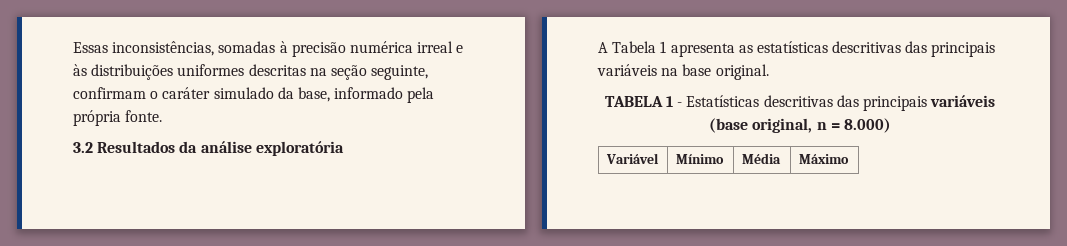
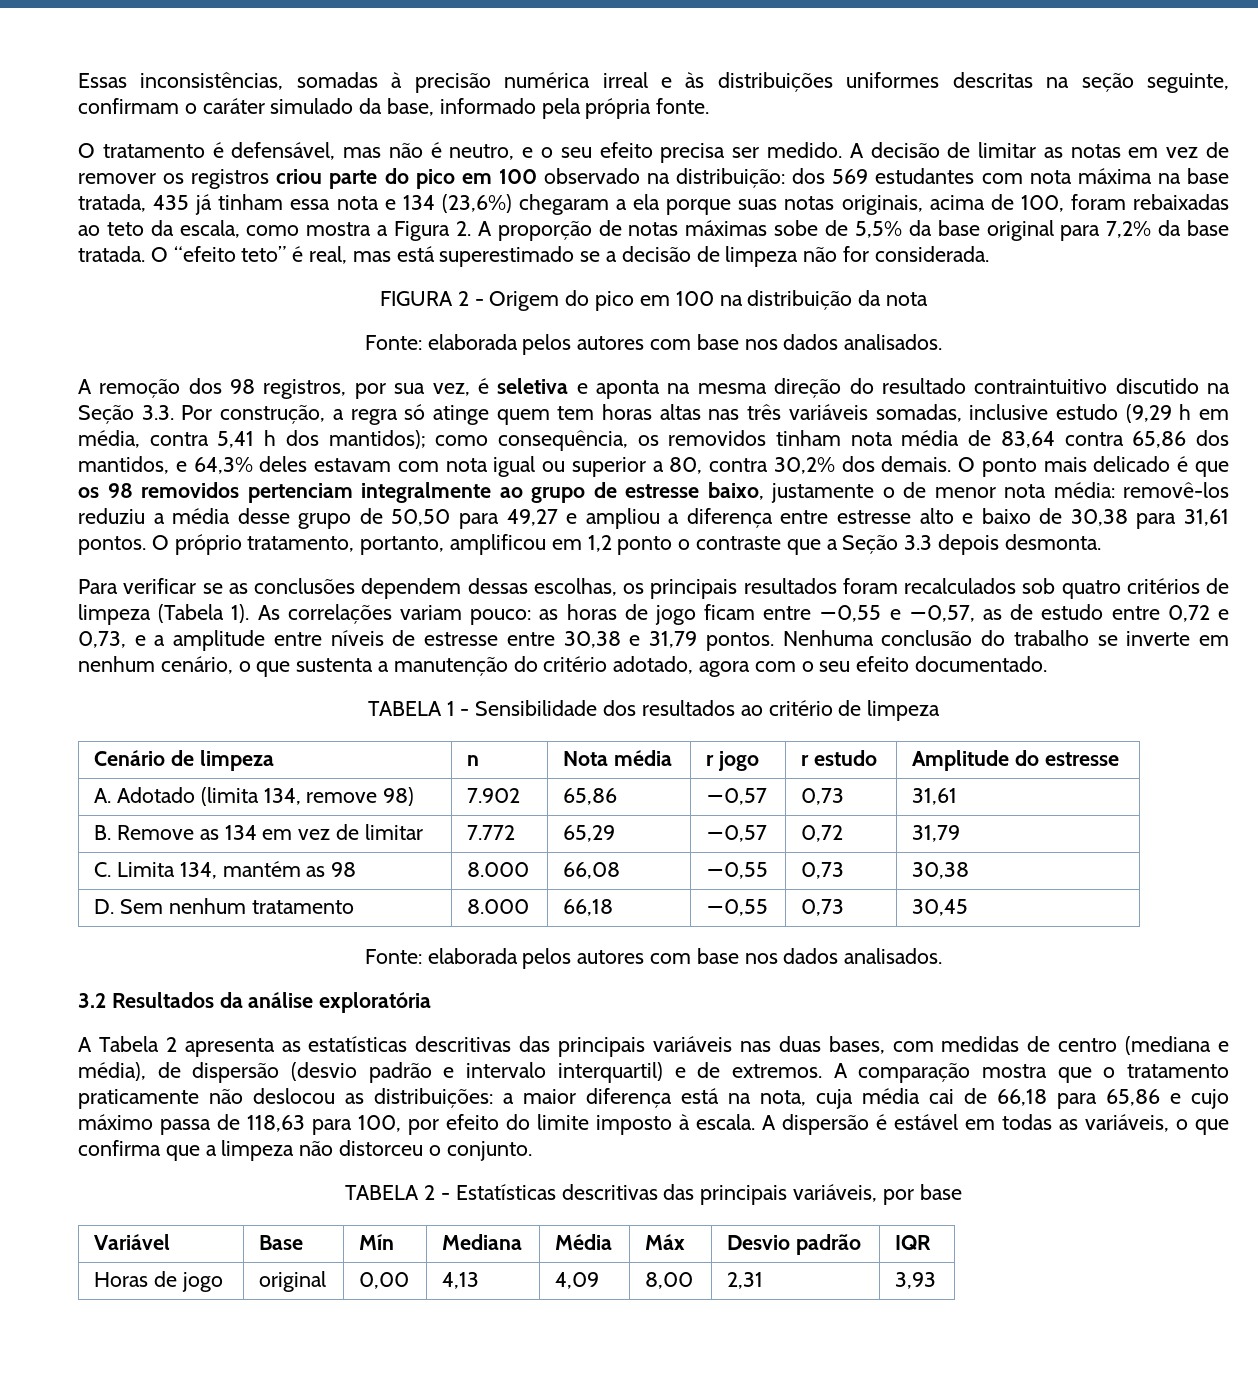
(163, 116) none -> [78,142,1229,163] [78,168,1229,189] [78,194,1230,215] [78,220,1229,241] [78,246,989,267] [380,290,928,311] [364,334,943,355] [78,378,1230,399] [78,404,1230,425] [78,430,1230,451] [78,456,1230,477] [78,482,1229,503] [78,508,1229,529] [78,534,1101,555] [78,578,1229,599] [78,604,1230,625] [78,630,1229,651] [78,656,1048,677] [367,700,941,721] [94,750,274,771] [467,755,480,766] [563,750,672,766] [706,751,759,771] [801,750,877,766] [912,750,1119,771] [94,787,415,806] [467,788,521,803] [563,788,618,805] [706,788,768,805] [801,788,845,805] [912,788,958,805] [94,824,423,840] [467,825,516,840] [563,825,616,842] [706,825,768,842] [801,825,844,842] [912,825,961,842] [94,861,357,879] [467,862,530,877] [563,862,621,879] [706,862,769,879] [801,862,845,879] [912,862,970,879] [94,898,354,914] [467,899,530,914] [563,899,614,916] [706,899,769,916] [801,899,845,916] [912,899,969,916] [364,948,943,969] // O tratamento é defensável, mas não é neutro, e o seu efeito precisa ser medido. A decisão de limitar as notas em vez de remover os registros criou parte do pico em 100 observado na distribuição: dos 569 estudantes com nota máxima na base tratada, 435 já tinham essa nota e 134 (23,6%) chegaram a ela porque suas notas originais, acima de 100, foram rebaixadas ao teto da escala, como mostra a Figura 2. A proporção de notas máximas sobe de 5,5% da base original para 7,2% da base tratada. O “efeito teto” é real, mas está superestimado se a decisão de limpeza não for considerada. // FIGURA 2 - Origem do pico em 100 na distribuição da nota // Fonte: elaborada pelos autores com base nos dados analisados. // A remoção dos 98 registros, por sua vez, é seletiva e aponta na mesma direção do resultado contraintuitivo discutido na Seção 3.3. Por construção, a regra só atinge quem tem horas altas nas três variáveis somadas, inclusive estudo (9,29 h em média, contra 5,41 h dos mantidos); como consequência, os removidos tinham nota média de 83,64 contra 65,86 dos mantidos, e 64,3% deles estavam com nota igual ou superior a 80, contra 30,2% dos demais. O ponto mais delicado é que os 98 removidos pertenciam integralmente ao grupo de estresse baixo, justamente o de menor nota média: removê-los reduziu a média desse grupo de 50,50 para 49,27 e ampliou a diferença entre estresse alto e baixo de 30,38 para 31,61 pontos. O próprio tratamento, portanto, amplificou em 1,2 ponto o contraste que a Seção 3.3 depois desmonta. // Para verificar se as conclusões dependem dessas escolhas, os principais resultados foram recalculados sob quatro critérios de limpeza (Tabela 1). As correlações variam pouco: as horas de jogo ficam entre −0,55 e −0,57, as de estudo entre 0,72 e 0,73, e a amplitude entre níveis de estresse entre 30,38 e 31,79 pontos. Nenhuma conclusão do trabalho se inverte em nenhum cenário, o que sustenta a manutenção do critério adotado, agora com o seu efeito documentado. // TABELA 1 - Sensibilidade dos resultados ao critério de limpeza // Cenário de limpeza | n | Nota média | r jogo | r estudo | Amplitude do estresse // A. Adotado (limita 134, remove 98) | 7.902 | 65,86 | −0,57 | 0,73 | 31,61 // B. Remove as 134 em vez de limitar | 7.772 | 65,29 | −0,57 | 0,72 | 31,79 // C. Limita 134, mantém as 98 | 8.000 | 66,08 | −0,55 | 0,73 | 30,38 // D. Sem nenhum tratamento | 8.000 | 66,18 | −0,55 | 0,73 | 30,45 // Fonte: elaborada pelos autores com base nos dados analisados.
[660,41,667,53] 1 -> [165,1037,177,1052] 2
[661,64,769,80] [604,96,674,107] na base original. // TABELA 1 -> [739,1036,1229,1055] [78,1062,1229,1083] [78,1088,1229,1109] [78,1114,1229,1135] [78,1140,532,1161] [345,1185,436,1200] nas duas bases, com medidas de centro (mediana e média), de dispersão (desvio padrão e intervalo interquartil) e de extremos. A comparação mostra que o tratamento praticamente não deslocou as distribuições: a maior diferença está na nota, cuja média cai de 66,18 para 65,86 e cujo máximo passa de 118,63 para 100, por efeito do limite imposto à escala. A dispersão é estável em todas as variáveis, o que confirma que a limpeza não distorceu o conjunto. // TABELA 2
[930,95,996,107] [709,118,891,133] [605,153,659,164] [675,154,724,164] [741,153,781,164] [798,154,849,164] variáveis (base original, n = 8.000) // Variável | Mínimo | Média | Máximo -> [793,1184,962,1205] [94,1234,171,1250] [259,1235,304,1250] [359,1234,395,1250] [442,1234,523,1250] [555,1234,613,1250] [645,1234,686,1250] [727,1234,861,1255] [895,1235,932,1250] [94,1271,223,1292] [259,1271,327,1292] [359,1272,410,1289] [442,1272,480,1289] [555,1272,600,1289] [645,1272,694,1289] [727,1272,764,1289] [895,1272,937,1289] variáveis, por base // Variável | Base | Mín | Mediana | Média | Máx | Desvio padrão | IQR // Horas de jogo | original | 0,00 | 4,13 | 4,09 | 8,00 | 2,31 | 3,93

